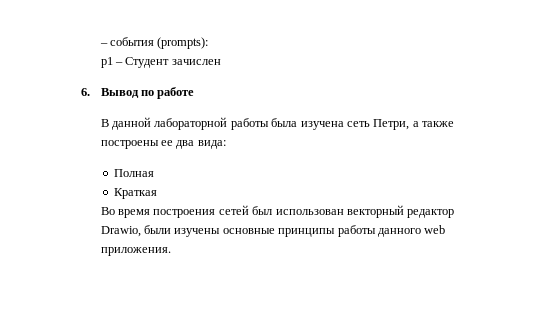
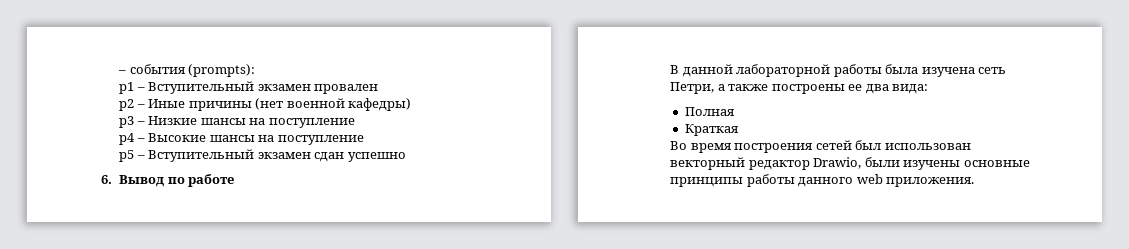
[125,57,221,68] Студент зачислен -> [148,81,379,94] [119,98,412,111] [119,116,355,128] [119,133,364,145] [119,149,406,162] Вступительный экзамен провален // p2 – Иные причины (нет военной кафедры) // p3 – Низкие шансы на поступление // p4 – Высокие шансы на поступление // p5 – Вступительный экзамен сдан успешно

